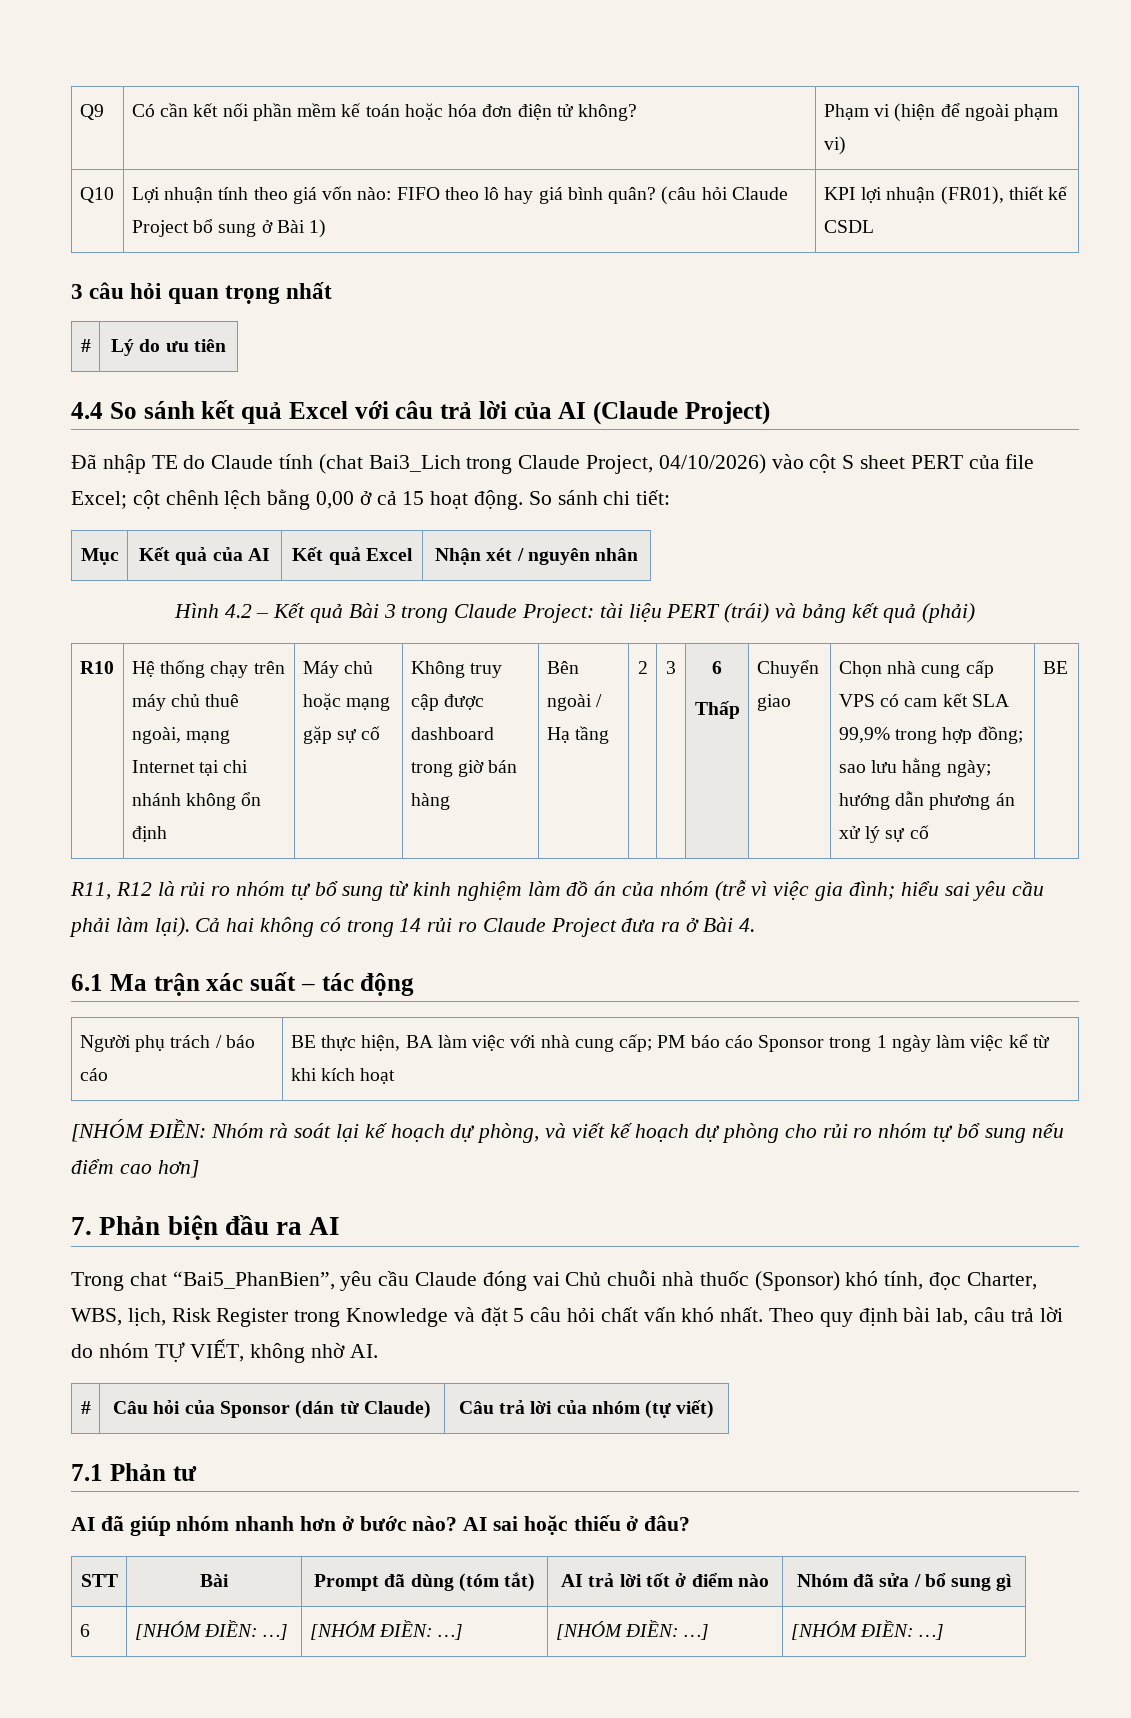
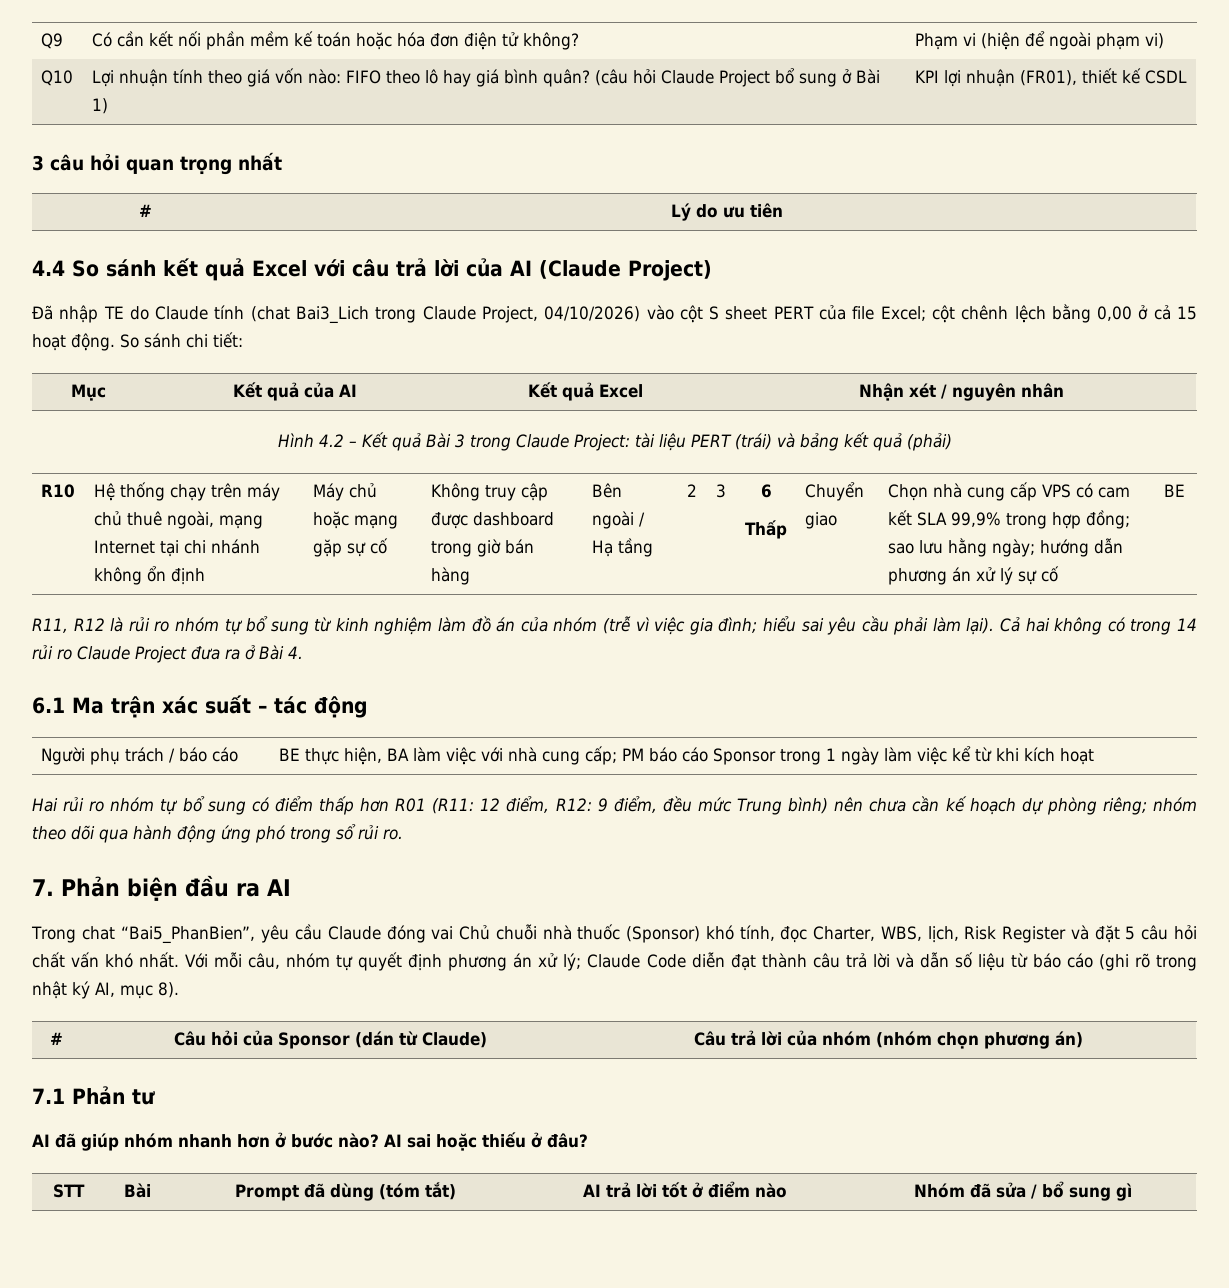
[71,1119,1064,1143] [71,1159,199,1178] [NHÓM ĐIỀN: Nhóm rà soát lại kế hoạch dự phòng, và viết kế hoạch dự phòng cho rủi ro nhóm tự bổ sung nếu điểm cao hơn] -> [32,796,1198,815] [32,824,403,843] Hai rủi ro nhóm tự bổ sung có điểm thấp hơn R01 (R11: 12 điểm, R12: 9 điểm, đều mức Trung bình) nên chưa cần kế hoạch dự phòng riêng; nhóm theo dõi qua hành động ứng phó trong sổ rủi ro.
[294,1308,449,1327] trong Knowledge -> (1067, 934) none
[769,1307,1063,1327] [71,1339,378,1363] Theo quy định bài lab, câu trả lời do nhóm TỰ VIẾT, không nhờ AI. -> [185,952,1197,971] [32,981,179,999] Với mỗi câu, nhóm tự quyết định phương án xử lý; Claude Code diễn đạt thành câu trả lời và dẫn số liệu từ báo cáo (ghi rõ trong nhật ký AI, mục 8).
[645,1400,715,1419] (tự viết) -> [876,1031,1083,1049] (nhóm chọn phương án)
[79,1624,90,1637] [134,1620,289,1640] [309,1620,464,1640] [555,1620,710,1640] [790,1620,945,1640] // 6 | [NHÓM ĐIỀN: …] | [NHÓM ĐIỀN: …] | [NHÓM ĐIỀN: …] | [NHÓM ĐIỀN: …] -> (1132, 1192) none

